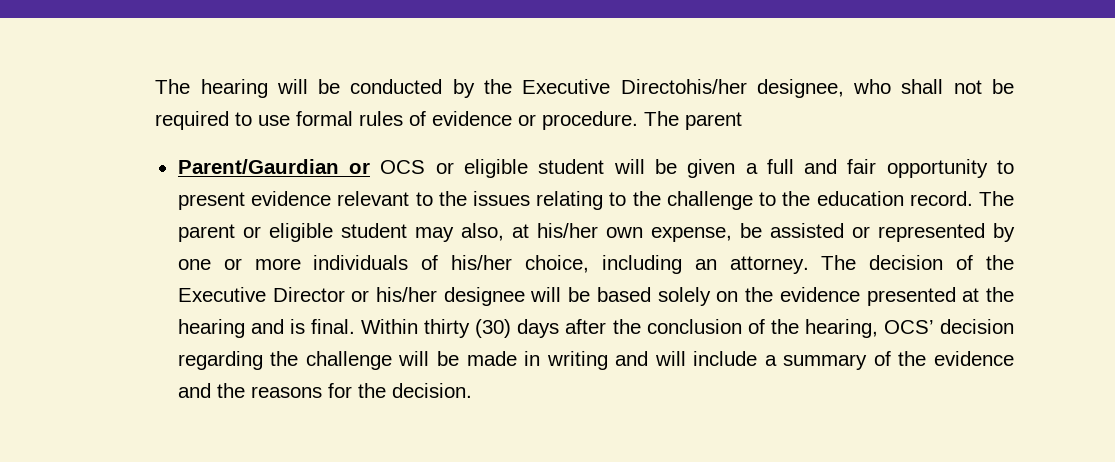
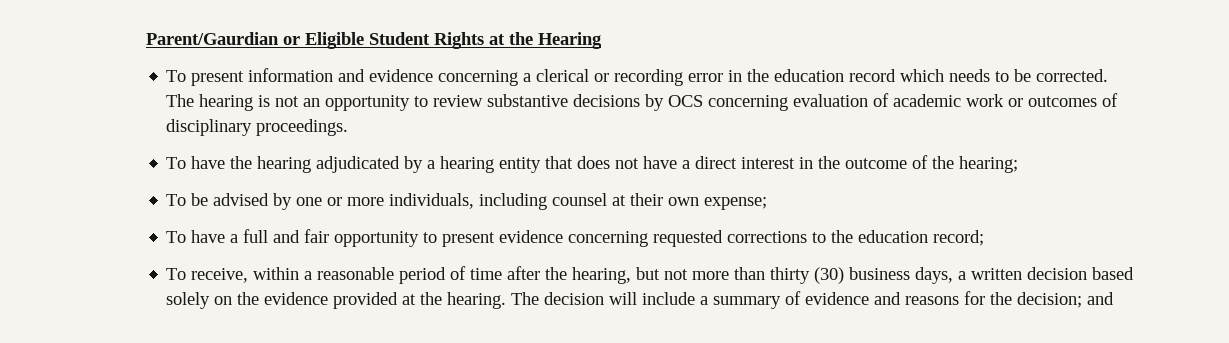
[155,79,1014,98] [155,111,743,130] [177,159,736,178] The hearing will be conducted by the Executive Directohis/her designee, who shall not be required to use formal rules of evidence or procedure. The parent // Parent/Gaurdian or OCS or eligible student will be given -> [145,32,602,49] [166,68,1109,86] [166,93,1119,111] [166,119,349,136] [166,155,1019,173] [166,193,768,210] [166,230,226,243] Parent/Gaurdian or Eligible Student Rights at the Hearing // To present information and evidence concerning a clerical or recording error in the education record which needs to be corrected. The hearing is not an opportunity to review substantive decisions by OCS concerning evaluation of academic work or outcomes of disciplinary proceedings. // To have the hearing adjudicated by a hearing entity that does not have a direct interest in the outcome of the hearing; // To be advised by one or more individuals, including counsel at their own expense; // To have
[337,191,1014,210] [177,223,1016,242] [177,255,1014,274] [177,287,591,306] relevant to the issues relating to the challenge to the education record. The parent or eligible student may also, at his/her own expense, be assisted or represented by one or more individuals of his/her choice, including an attorney. The decision of the Executive Director or his/her designee will be -> [568,230,985,247] [166,266,1088,284] concerning requested corrections to the education record; // To receive, within a reasonable period of time after the hearing, but not more than thirty (30) business days, a written decision
[866,287,1014,306] [177,319,1014,338] [177,351,649,370] presented at the hearing and is final. Within thirty (30) days after the conclusion of the hearing, OCS’ decision regarding the challenge will be made in writing and -> [333,292,605,309] provided at the hearing. The decision
[898,351,927,366] the -> (802, 298) none
[216,383,245,398] the -> (902, 298) none
[391,383,472,398] decision. -> [1017,292,1115,308] decision; and

